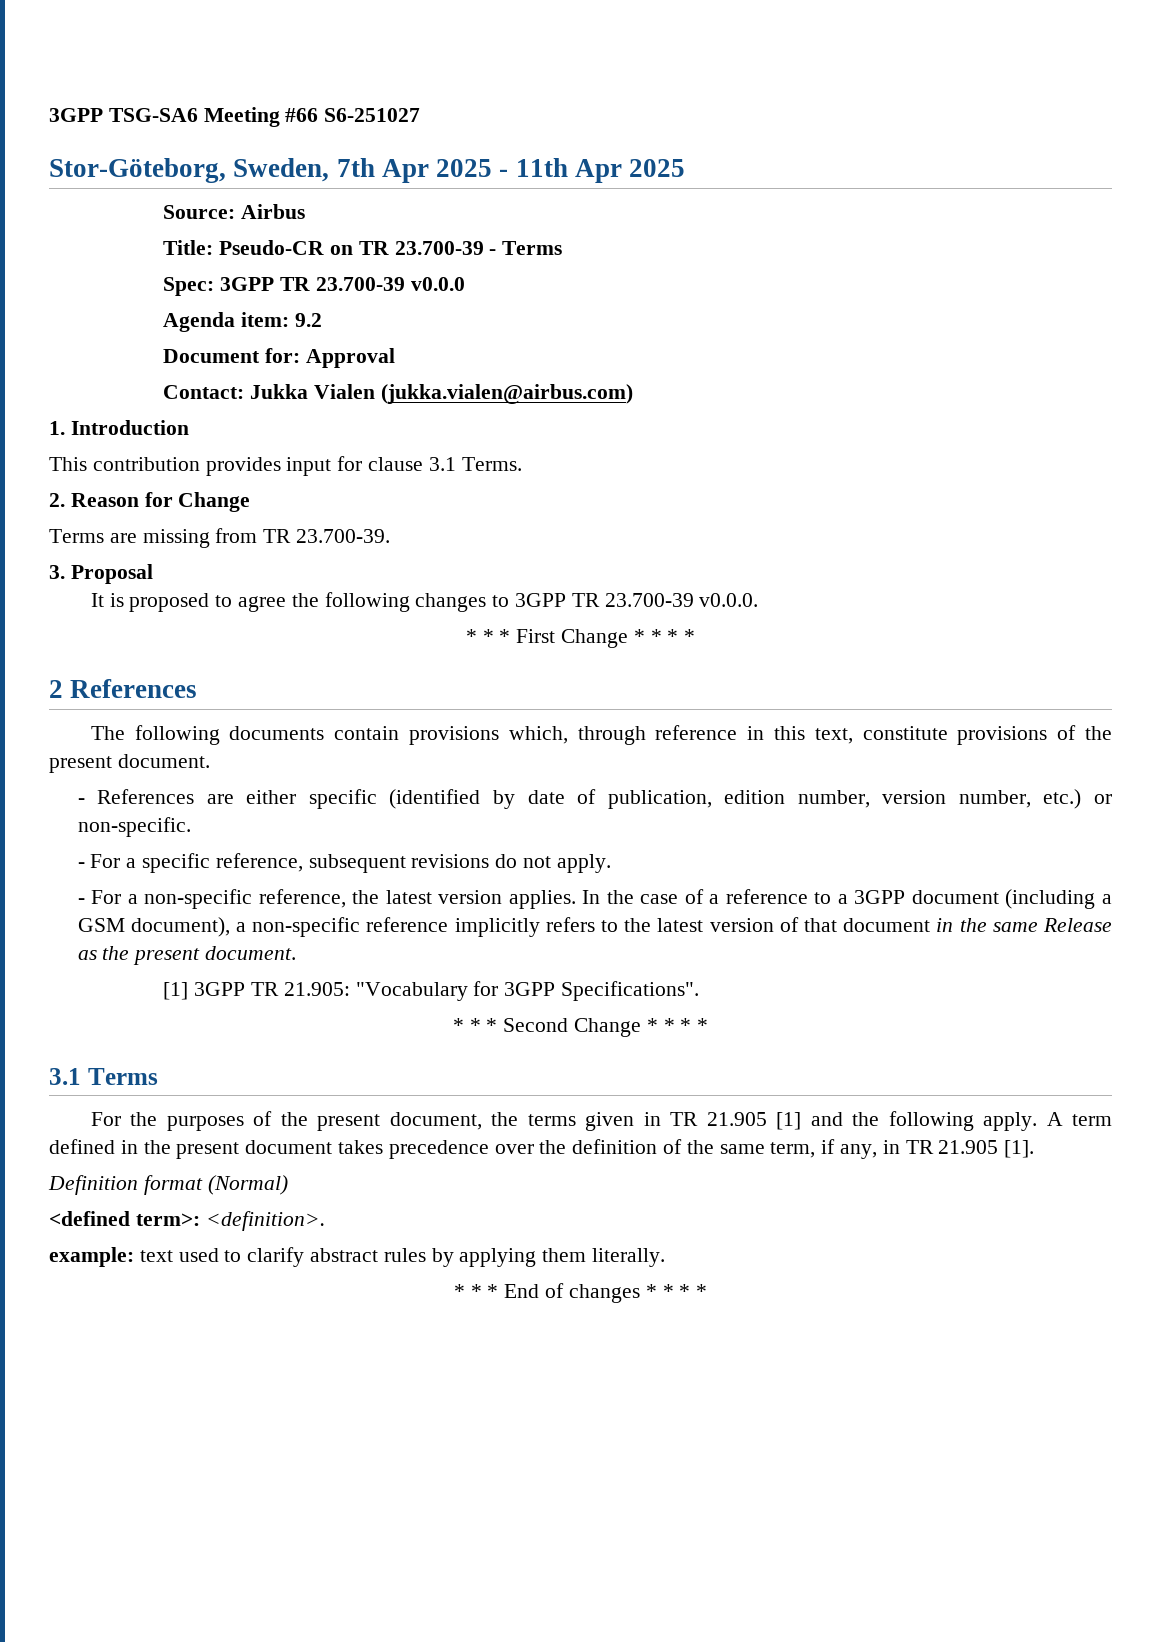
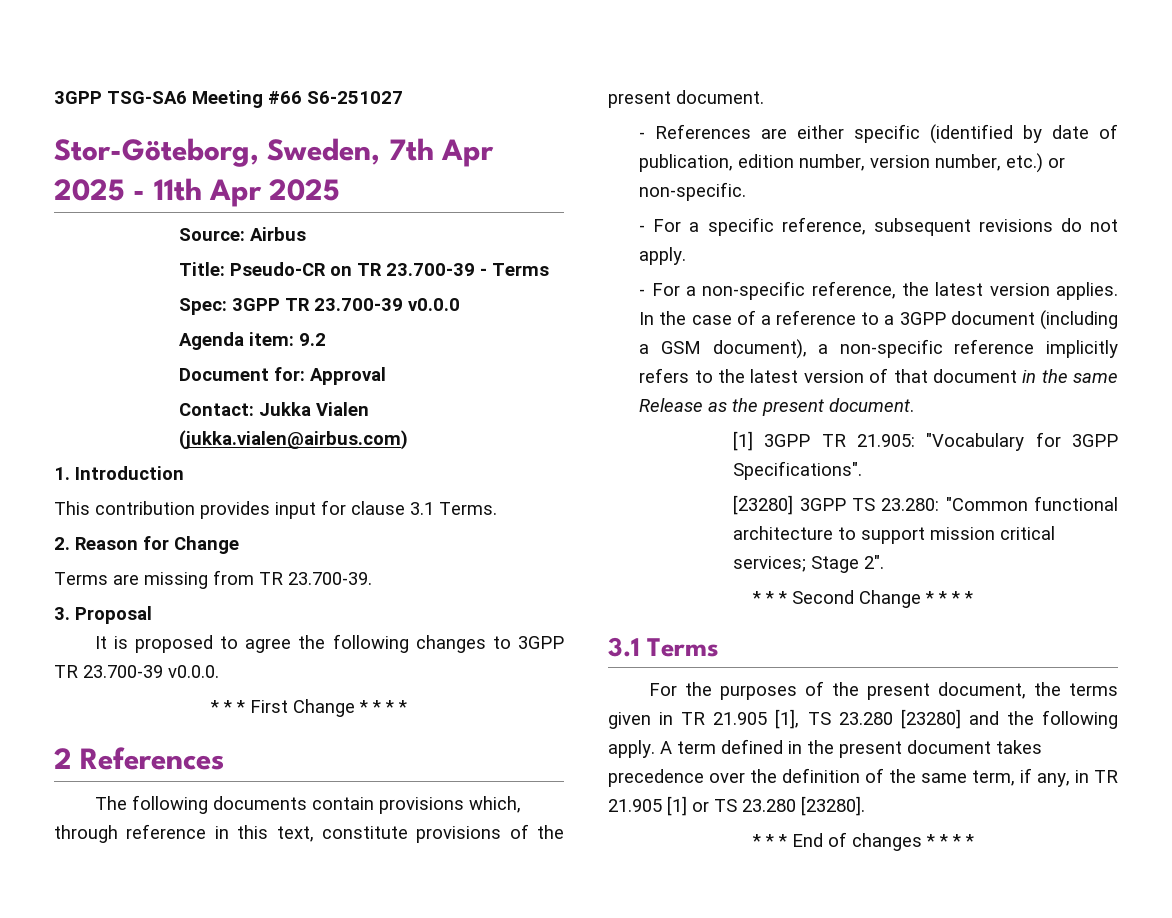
(700, 991) none -> [733,495,1118,515] [733,526,1056,544] [733,555,885,573] // [23280] 3GPP TS 23.280: "Common functional architecture to support mission critical services; Stage 2".
[776,1112,802,1130] [1] -> [775,709,961,729] [1], TS 23.280 [23280]
[1004,1140,1035,1158] [48,1175,288,1195] [49,1211,325,1231] [49,1247,666,1267] [1]. // Definition format (Normal) // <defined term>: <definition>. // example: text used to clarify abstract rules by applying them literally. -> [667,796,865,816] [1] or TS 23.280 [23280].

